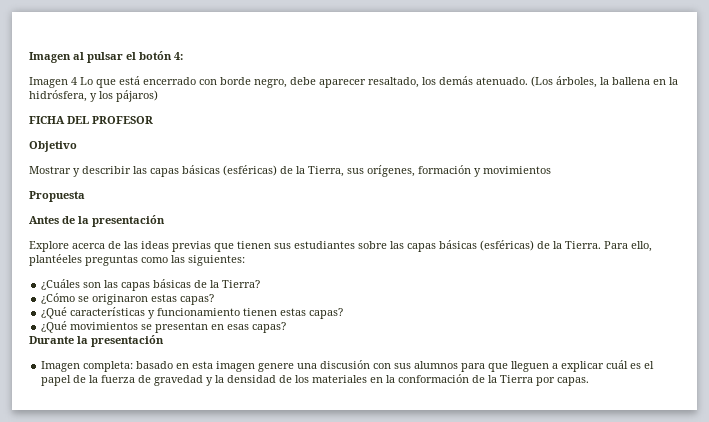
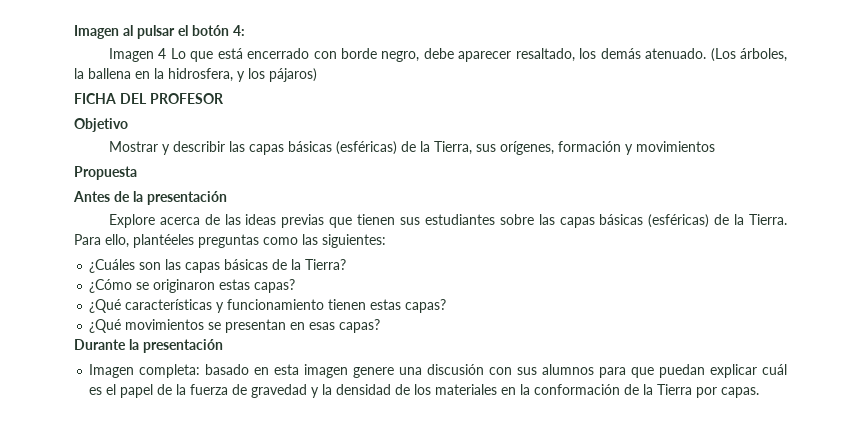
[29,90,87,102] hidrósfera, -> [168,68,233,82] hidrosfera,
[511,361,559,372] lleguen a -> [659,364,706,378] puedan

